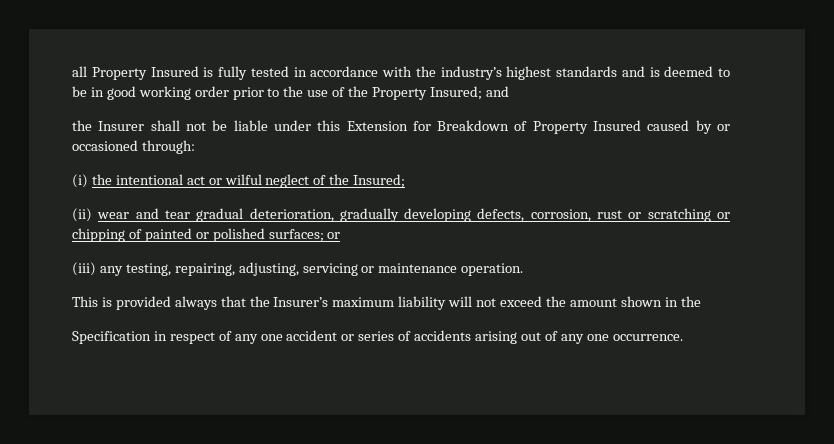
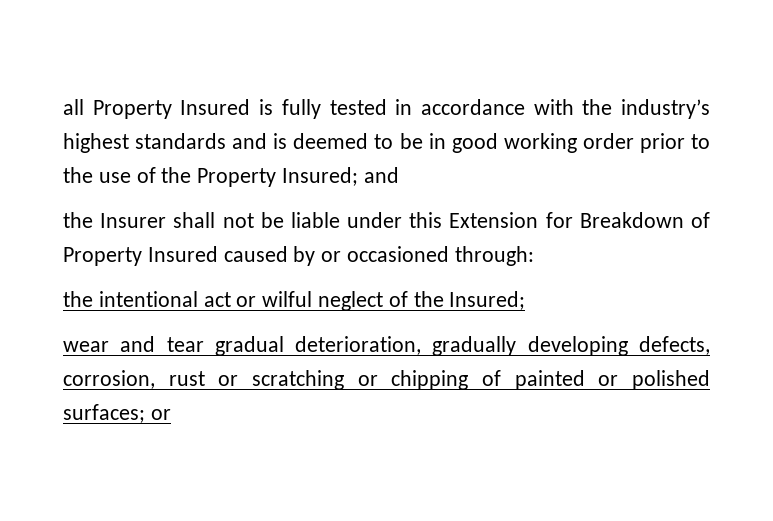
[72,174,88,188] (i) -> (534, 256) none
[72,208,92,222] (ii) -> (526, 300) none
[72,262,524,276] [72,296,701,310] [72,330,683,344] // (iii) any testing, repairing, adjusting, servicing or maintenance operation. // This is provided always that the Insurer’s maximum liability will not exceed the amount shown in the // Specification in respect of any one accident or series of accidents arising out of any one occurrence. -> (171, 414) none

